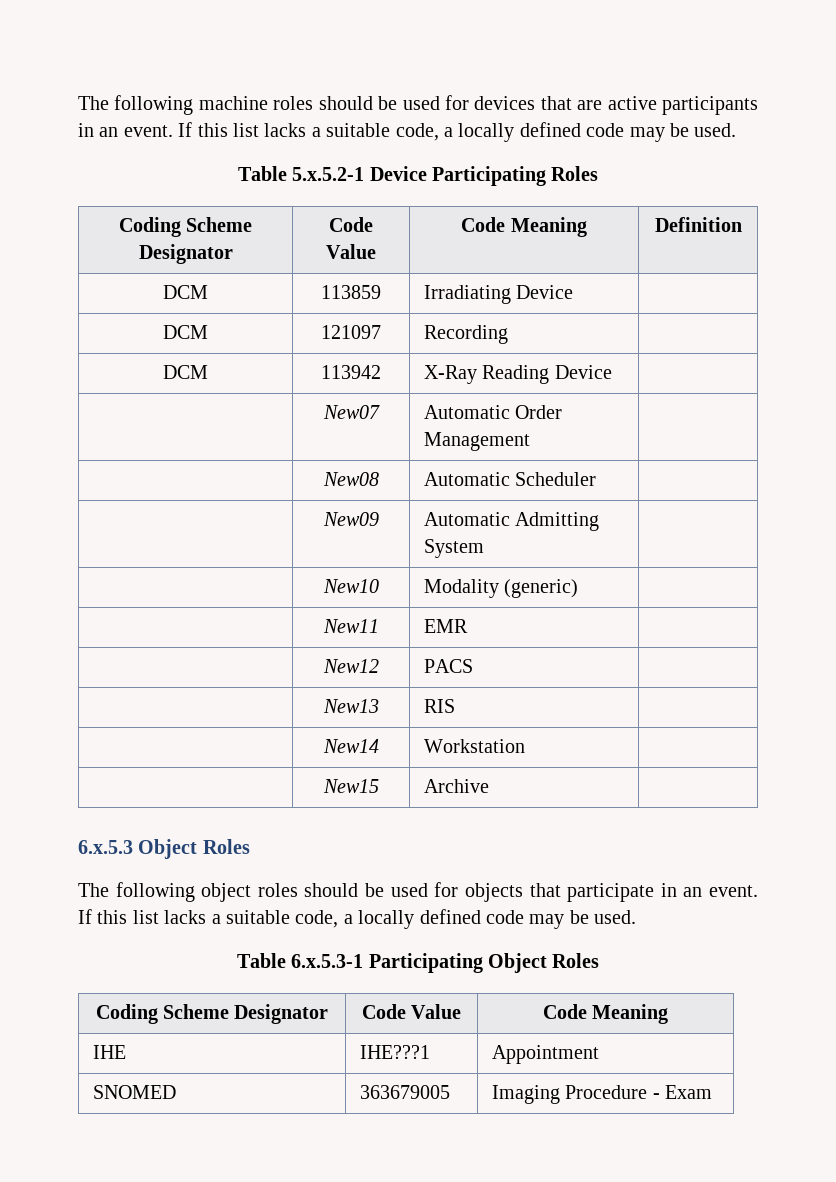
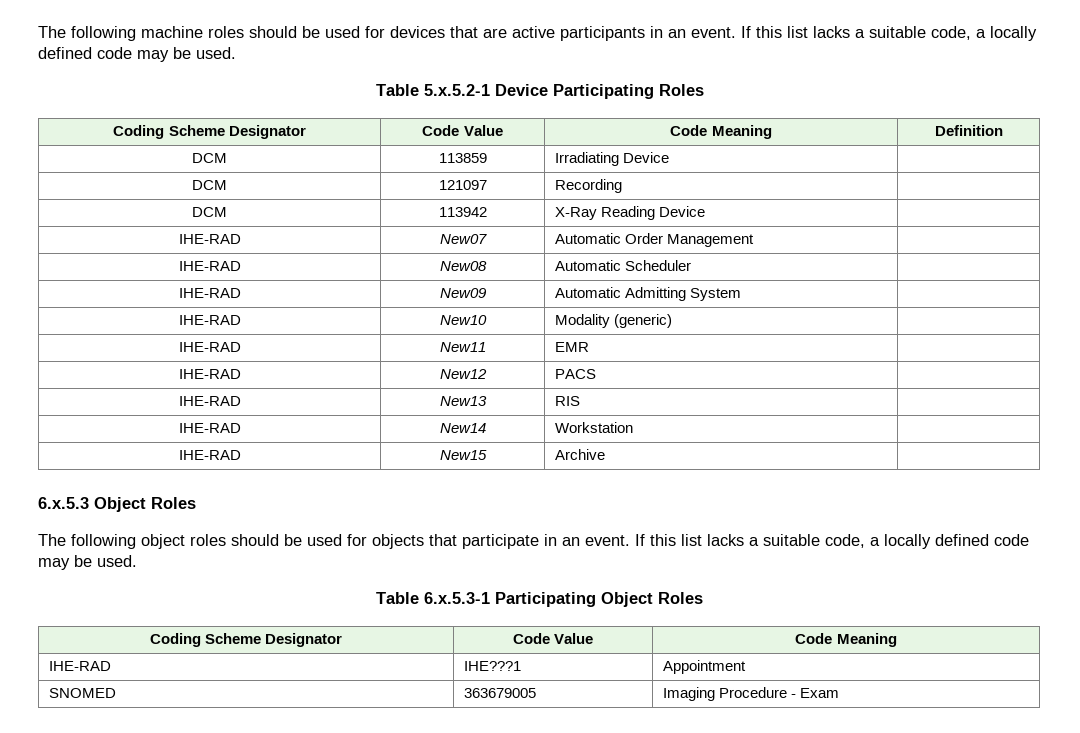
(612, 372) none -> [178,234,241,244] IHE-RAD
(531, 441) none -> [178,261,241,271] IHE-RAD
(597, 479) none -> [178,288,241,298] IHE-RAD
(485, 548) none -> [178,315,241,325] IHE-RAD
(579, 588) none -> [178,342,241,352] IHE-RAD
(469, 626) none -> [178,369,241,379] IHE-RAD
(474, 666) none -> [178,396,241,406] IHE-RAD
(456, 706) none -> [178,423,241,433] IHE-RAD
(526, 746) none -> [178,450,241,460] IHE-RAD
[93,1045,127,1059] IHE -> [48,661,111,671] IHE-RAD

